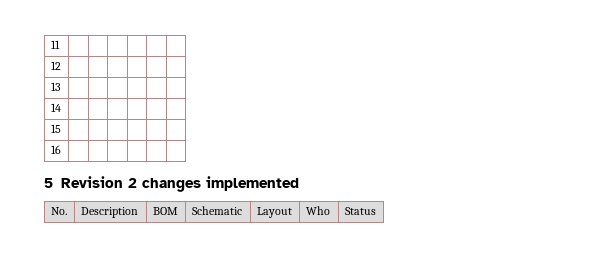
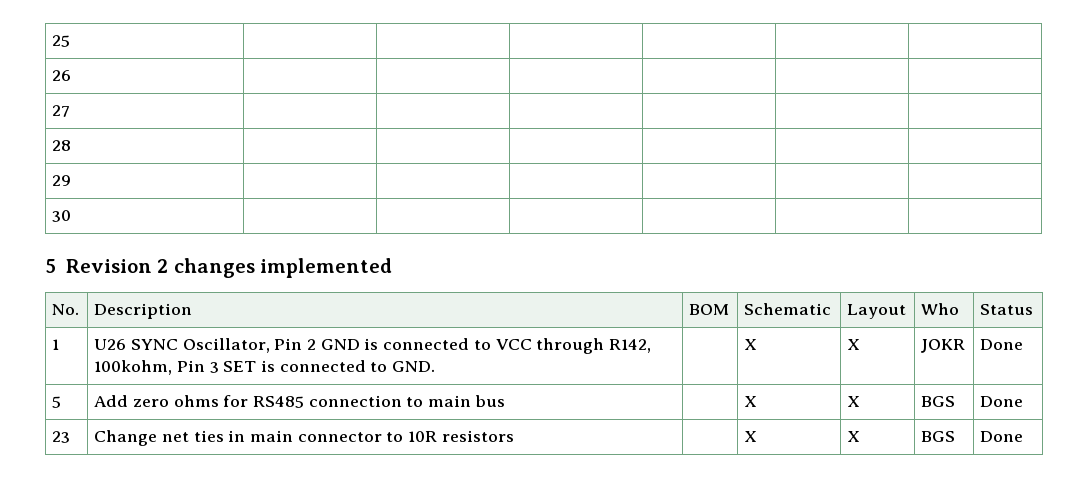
[50,40,60,49] [50,61,61,70] [50,82,61,91] [50,103,61,112] [50,124,61,133] [50,145,61,154] 11 | | | | | | // 12 | | | | | | // 13 | | | | | | // 14 | | | | | | // 15 | | | | | | // 16 -> [52,35,71,47] [52,70,72,81] [52,105,71,117] [52,140,72,151] [52,175,72,186] [52,210,72,222] 25 | | | | | | // 26 | | | | | | // 27 | | | | | | // 28 | | | | | | // 29 | | | | | | // 30
(376, 211) none -> [52,339,60,350] [94,338,652,354] [94,360,436,375] [744,339,758,350] [847,339,861,350] [921,339,966,353] [980,339,1024,350] [52,396,62,408] [94,395,505,408] [744,396,758,407] [847,396,861,407] [921,396,956,407] [980,396,1024,407] [52,431,71,443] [94,430,514,446] [744,431,758,442] [847,431,861,442] [921,431,956,442] [980,431,1024,442] // 1 | U26 SYNC Oscillator, Pin 2 GND is connected to VCC through R142, 100kohm, Pin 3 SET is connected to GND. | | X | X | JOKR | Done // 5 | Add zero ohms for RS485 connection to main bus | | X | X | BGS | Done // 23 | Change net ties in main connector to 10R resistors | | X | X | BGS | Done

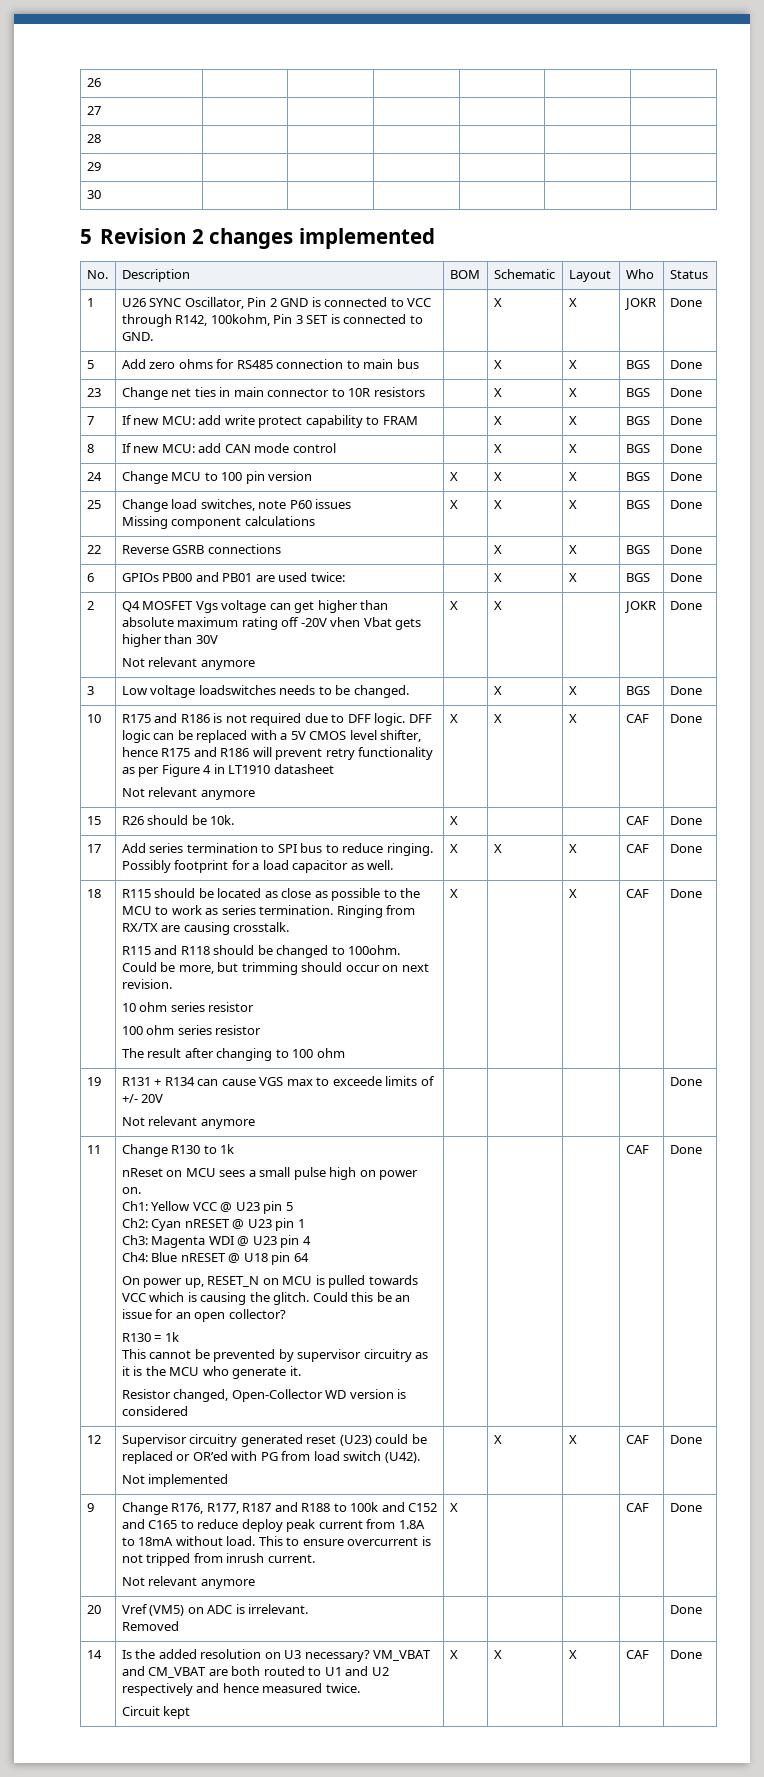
[52,35,71,47] 25 | | | | | | // -> (86, 82) none
(1024, 436) none -> [86,416,94,425] [121,415,418,428] [493,416,502,425] [568,416,577,425] [625,416,650,425] [669,416,702,425] [86,444,94,453] [121,443,336,453] [493,444,502,453] [568,444,577,453] [625,444,650,453] [669,444,702,453] [86,472,102,481] [121,471,313,484] [449,472,458,481] [493,472,502,481] [568,472,577,481] [625,472,650,481] [669,472,702,481] [86,500,101,509] [121,499,352,512] [121,516,315,529] [449,500,458,509] [493,500,502,509] [568,500,577,509] [625,500,650,509] [669,500,702,509] [86,545,101,554] [121,544,281,554] [493,545,502,554] [568,545,577,554] [625,545,650,554] [669,545,702,554] [86,573,94,582] [121,572,345,582] [493,573,502,582] [568,573,577,582] [625,573,650,582] [669,573,702,582] [86,601,94,610] [121,600,389,613] [121,617,422,630] [121,634,218,647] [121,657,255,670] [449,601,458,610] [493,601,502,610] [623,601,656,613] [669,601,702,610] [86,686,94,695] [121,685,409,698] [493,686,502,695] [568,686,577,695] [625,686,650,695] [669,686,702,695] [86,714,101,723] [121,713,432,726] [121,730,422,743] [121,747,434,760] [121,764,334,777] [121,787,255,800] [449,714,458,723] [493,714,502,723] [568,714,577,723] [625,714,649,723] [669,714,702,723] [86,816,101,825] [121,815,235,825] [449,816,458,825] [625,816,649,825] [669,816,702,825] [86,844,101,853] [121,843,433,856] [121,860,394,873] [449,844,458,853] [493,844,502,853] [568,844,577,853] [625,844,649,853] [669,844,702,853] [86,889,101,898] [121,888,421,901] [121,905,416,918] [121,922,290,935] [121,945,401,958] [121,962,429,975] [121,979,172,989] [121,1002,255,1012] [121,1025,262,1035] [121,1048,345,1061] [449,889,458,898] [568,889,577,898] [625,889,649,898] [669,889,702,898] [86,1077,101,1086] [121,1076,435,1086] [121,1094,164,1103] [121,1116,255,1129] [669,1077,702,1086] [86,1145,101,1154] [121,1144,235,1157] [121,1167,419,1180] [121,1187,141,1194] [121,1201,293,1214] [121,1218,305,1231] [121,1235,311,1248] [121,1252,309,1265] [121,1275,418,1288] [121,1292,411,1305] [121,1309,286,1322] [121,1332,179,1342] [121,1349,429,1362] [121,1366,301,1379] [121,1389,407,1402] [121,1406,188,1416] [625,1145,649,1154] [669,1145,702,1154] [86,1435,101,1444] [121,1434,427,1447] [121,1451,420,1464] [121,1474,229,1487] [493,1435,502,1444] [568,1435,577,1444] [625,1435,649,1444] [669,1435,702,1444] [86,1503,94,1512] [121,1502,438,1515] [121,1519,425,1532] [121,1536,431,1546] [121,1553,315,1566] [121,1576,255,1589] [449,1503,458,1512] [625,1503,649,1512] [669,1503,702,1512] [86,1605,101,1614] [121,1604,309,1616] [121,1621,179,1631] [669,1605,702,1614] [86,1650,102,1659] [121,1649,432,1662] [121,1666,389,1678] [121,1683,360,1696] [121,1706,191,1719] [449,1650,458,1659] [493,1650,502,1659] [568,1650,577,1659] [625,1650,649,1659] [669,1650,702,1659] // 7 | If new MCU: add write protect capability to FRAM | | X | X | BGS | Done // 8 | If new MCU: add CAN mode control | | X | X | BGS | Done // 24 | Change MCU to 100 pin version | X | X | X | BGS | Done // 25 | Change load switches, note P60 issues // Missing component calculations | X | X | X | BGS | Done // 22 | Reverse GSRB connections | | X | X | BGS | Done // 6 | GPIOs PB00 and PB01 are used twice: | | X | X | BGS | Done // 2 | Q4 MOSFET Vgs voltage can get higher than absolute maximum rating off -20V vhen Vbat gets higher than 30V // Not relevant anymore | X | X | | JOKR | Done // 3 | Low voltage loadswitches needs to be changed. | | X | X | BGS | Done // 10 | R175 and R186 is not required due to DFF logic. DFF logic can be replaced with a 5V CMOS level shifter, hence R175 and R186 will prevent retry functionality as per Figure 4 in LT1910 datasheet // Not relevant anymore | X | X | X | CAF | Done // 15 | R26 should be 10k. | X | | | CAF | Done // 17 | Add series termination to SPI bus to reduce ringing. Possibly footprint for a load capacitor as well. | X | X | X | CAF | Done // 18 | R115 should be located as close as possible to the MCU to work as series termination. Ringing from RX/TX are causing crosstalk. // R115 and R118 should be changed to 100ohm. Could be more, but trimming should occur on next revision. // 10 ohm series resistor // 100 ohm series resistor // The result after changing to 100 ohm | X | | X | CAF | Done // 19 | R131 + R134 can cause VGS max to exceede limits of +/- 20V // Not relevant anymore | | | | | Done // 11 | Change R130 to 1k // nReset on MCU sees a small pulse high on power on. // Ch1: Yellow VCC @ U23 pin 5 // Ch2: Cyan nRESET @ U23 pin 1 // Ch3: Magenta WDI @ U23 pin 4 // Ch4: Blue nRESET @ U18 pin 64 // On power up, RESET_N on MCU is pulled towards VCC which is causing the glitch. Could this be an issue for an open collector? // R130 = 1k // This cannot be prevented by supervisor circuitry as it is the MCU who generate it. // Resistor changed, Open-Collector WD version is considered | | | | CAF | Done // 12 | Supervisor circuitry generated reset (U23) could be replaced or OR’ed with PG from load switch (U42). // Not implemented | | X | X | CAF | Done // 9 | Change R176, R177, R187 and R188 to 100k and C152 and C165 to reduce deploy peak current from 1.8A to 18mA without load. This to ensure overcurrent is not tripped from inrush current. // Not relevant anymore | X | | | CAF | Done // 20 | Vref (VM5) on ADC is irrelevant. // Removed | | | | | Done // 14 | Is the added resolution on U3 necessary? VM_VBAT and CM_VBAT are both routed to U1 and U2 respectively and hence measured twice. // Circuit kept | X | X | X | CAF | Done

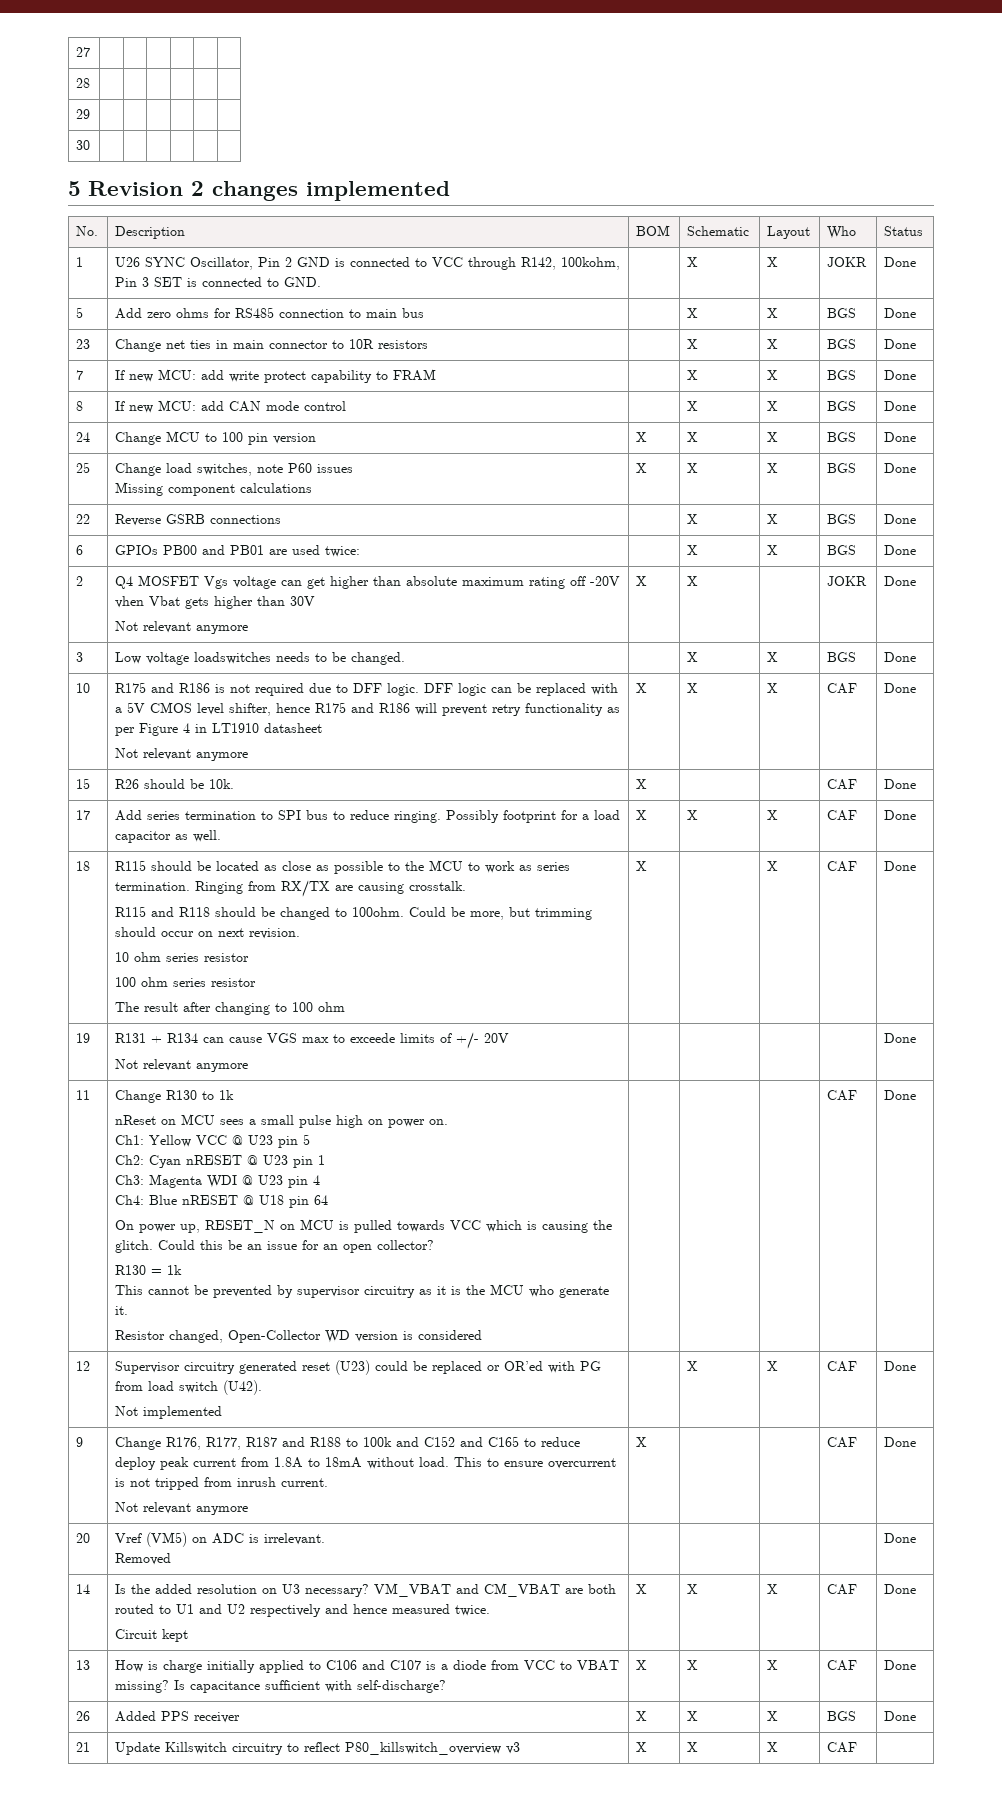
[86,78,101,87] 26 | | | | | | // -> (76, 52) none
(702, 1654) none -> [76,1660,91,1670] [115,1660,620,1673] [115,1680,447,1693] [636,1660,648,1670] [687,1660,699,1670] [767,1660,779,1670] [827,1660,858,1671] [884,1660,917,1670] [76,1711,91,1721] [115,1711,241,1723] [636,1711,648,1721] [687,1711,699,1721] [767,1711,779,1721] [827,1711,857,1721] [884,1711,917,1721] [76,1742,91,1752] [115,1742,521,1755] [636,1742,648,1752] [687,1742,699,1752] [767,1742,779,1752] [827,1742,858,1753] // 13 | How is charge initially applied to C106 and C107 is a diode from VCC to VBAT missing? Is capacitance sufficient with self-discharge? | X | X | X | CAF | Done // 26 | Added PPS receiver | X | X | X | BGS | Done // 21 | Update Killswitch circuitry to reflect P80_killswitch_overview v3 | X | X | X | CAF |

